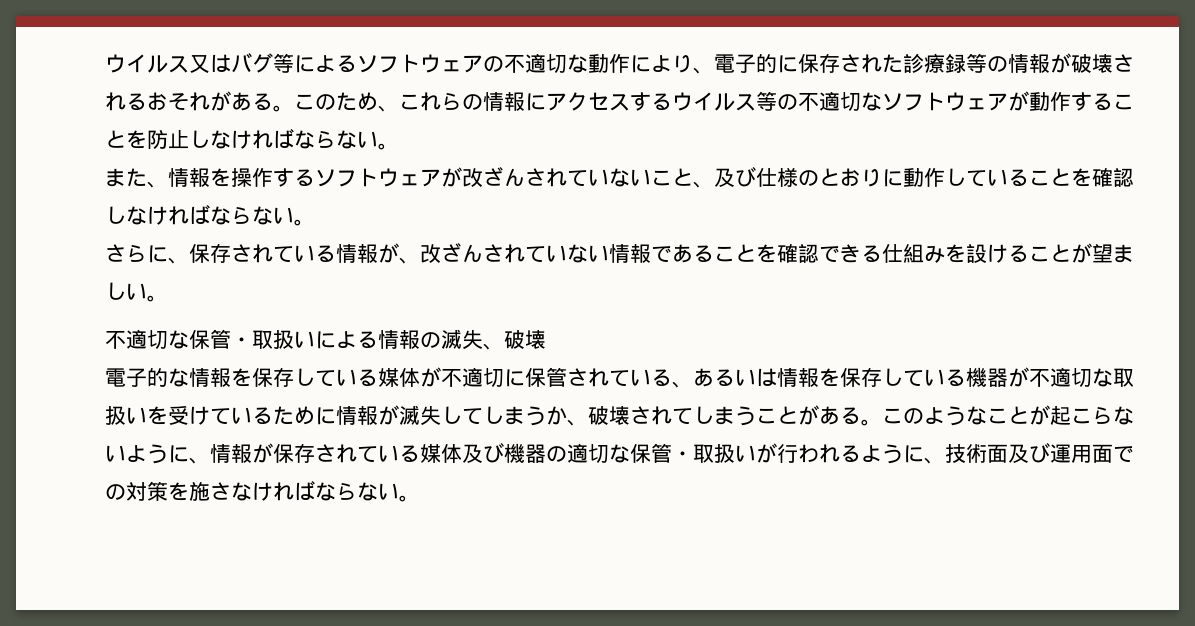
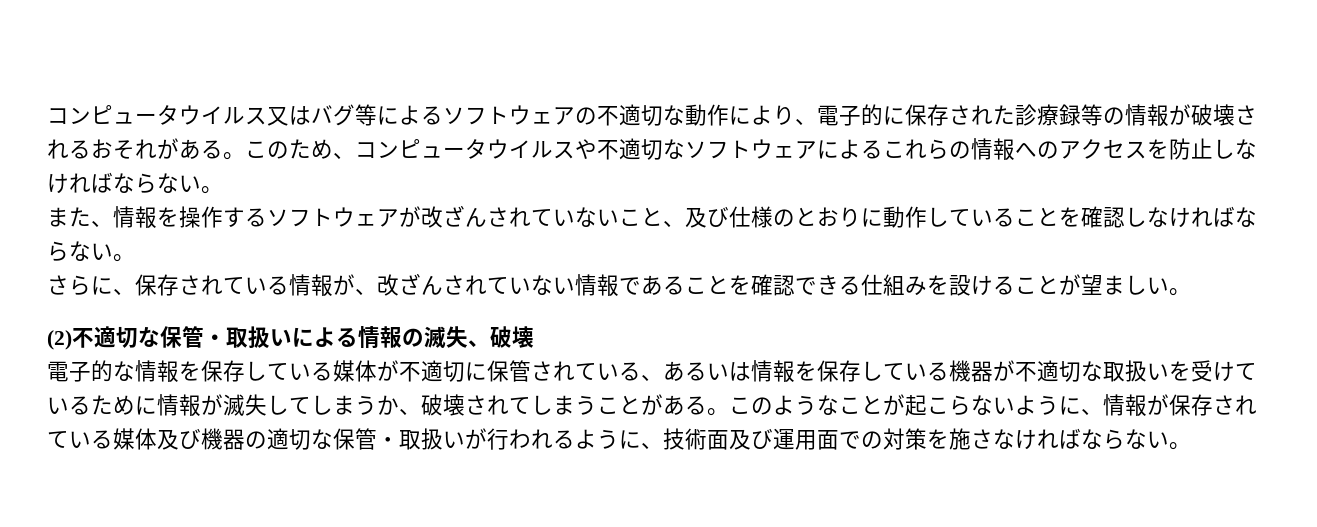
(105, 63) none -> [47,105,179,125] コンピュータ
[399,91,798,111] これらの情報にアクセスするウイルス等の -> [355,139,597,159] コンピュータウイルスや
[1008,91,1134,111] [105,130,126,148] が動作すること -> [817,138,1147,161] によるこれらの情報へのアクセス
(168, 298) none -> [47,330,72,350] (2)

